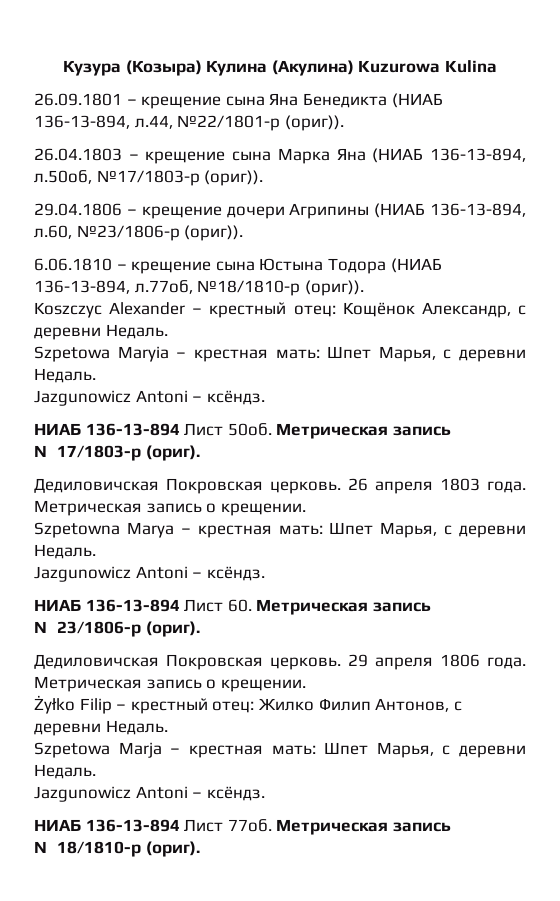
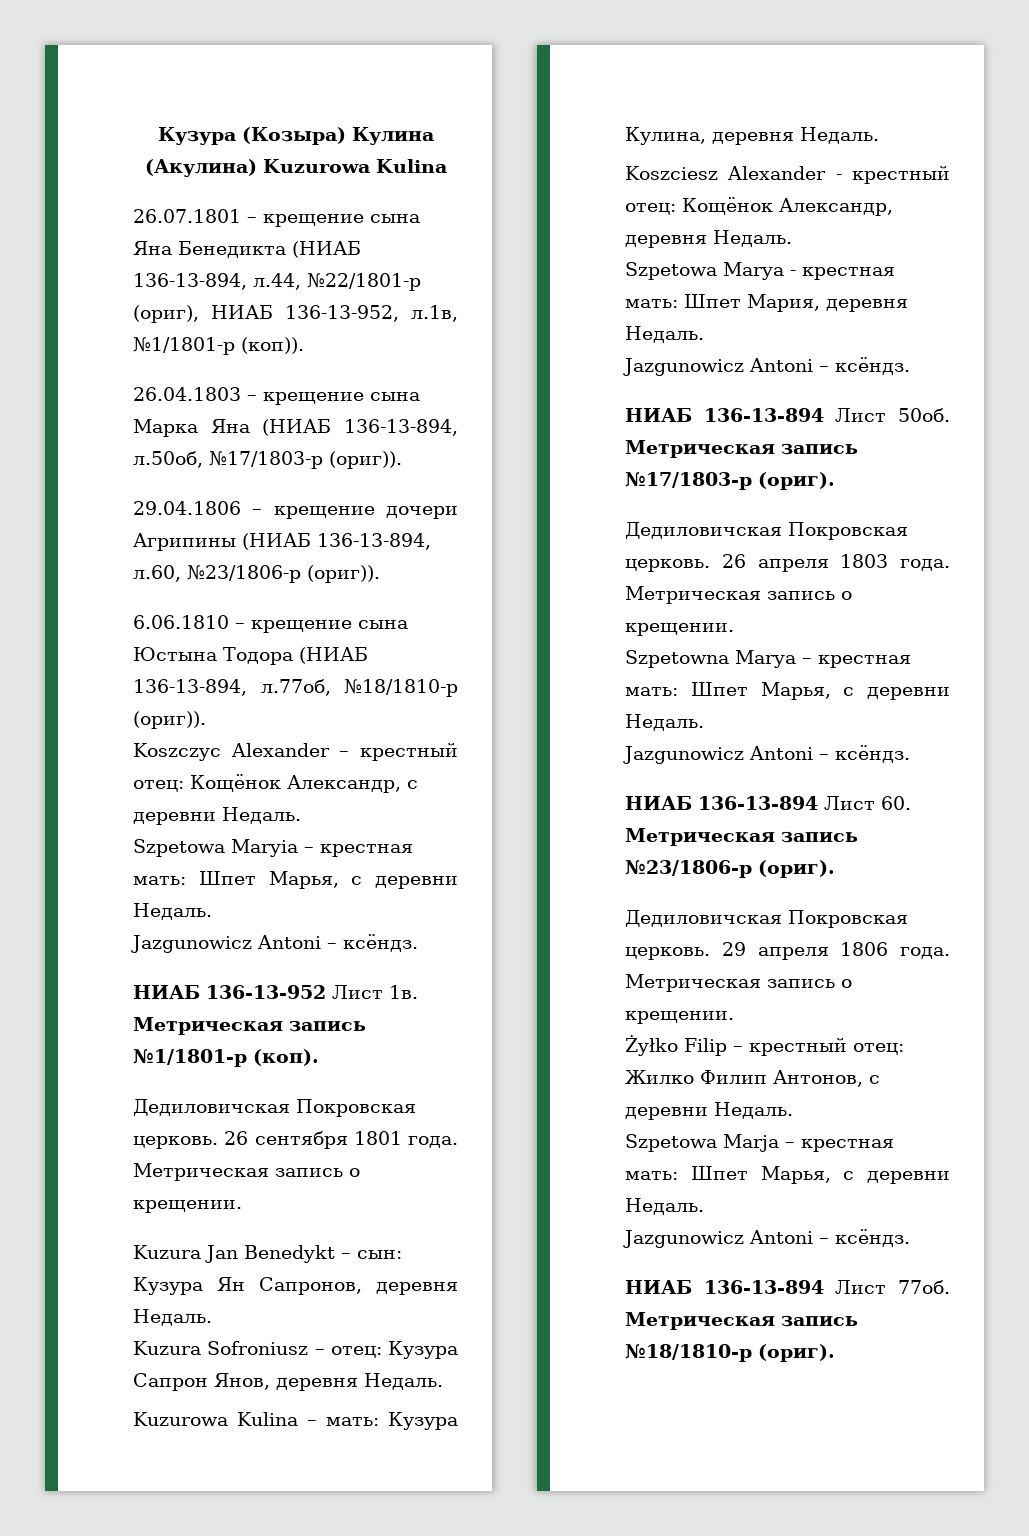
[34,93,122,106] 26.09.1801 -> [133,209,241,223] 26.07.1801
[284,115,344,131] (ориг)). -> [133,305,458,323] [133,337,304,355] (ориг), НИАБ 136-13-952, л.1в, №1/1801-р (коп)).
(265, 397) none -> [133,985,418,999] [133,1017,366,1035] [133,1049,319,1067] [133,1099,416,1117] [133,1131,458,1149] [133,1163,360,1181] [133,1200,242,1213] [133,1245,402,1263] [133,1277,458,1295] [133,1309,212,1326] [133,1341,458,1359] [133,1373,443,1391] [133,1412,458,1430] [625,127,879,145] [625,165,950,184] [625,197,893,216] [625,230,792,248] [625,262,895,280] [625,294,908,312] [625,326,704,343] [623,357,910,376] // НИАБ 136-13-952 Лист 1в. Метрическая запись №1/1801-р (коп). // Дедиловичская Покровская церковь. 26 сентября 1801 года. Метрическая запись о крещении. // Kuzura Jan Benedykt – сын: Кузура Ян Сапронов, деревня Недаль. // Kuzura Sofroniusz – отец: Кузура Сапрон Янов, деревня Недаль. // Kuzurowa Kulina – мать: Кузура Кулина, деревня Недаль. // Koszciesz Alexander - крестный отец: Кощёнок Александр, деревня Недаль. // Szpetowa Marya - крестная мать: Шпет Мария, деревня Недаль. // Jazgunowicz Antoni – ксёндз.

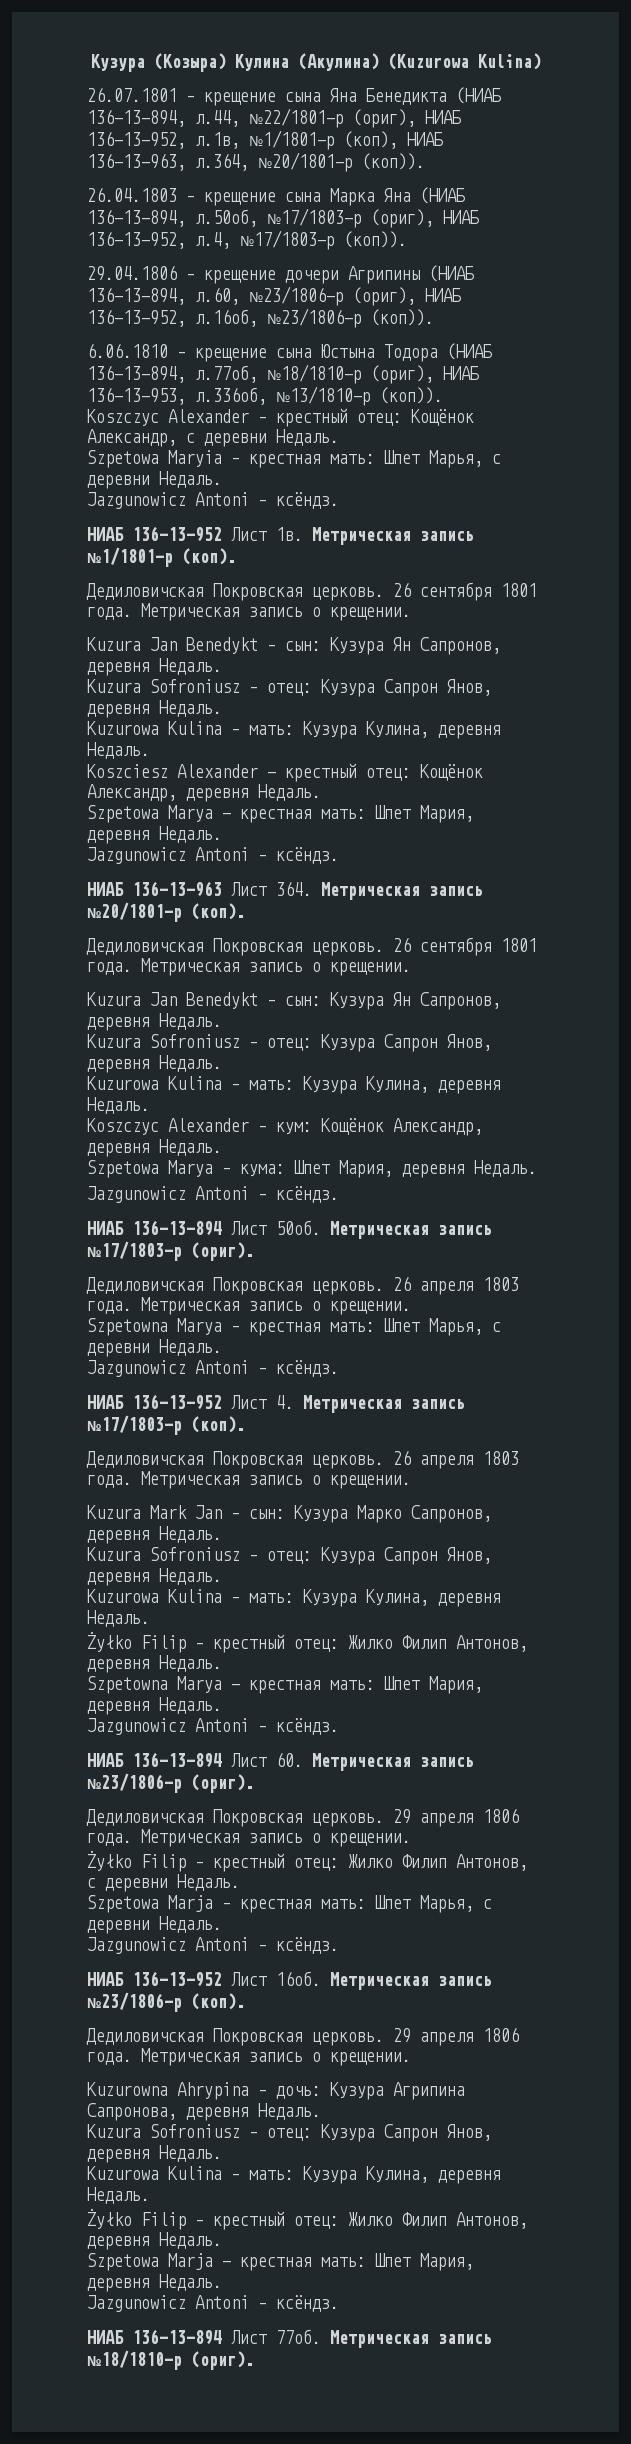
[262,159,447,173] Kuzurowa Kulina -> [387,53,541,70] (Kuzurowa Kulina)
(235, 346) none -> [344,131,443,149] [87,152,353,172] (коп), НИАБ 136-13-963, л.364, №20/1801-р
[329,451,402,469] (ориг)). -> [371,209,479,228] [87,230,407,250] (ориг), НИАБ 136-13-952, л.4, №17/1803-р (коп)).
[307,565,380,583] (ориг)). -> [353,287,461,306] [87,308,434,328] (ориг), НИАБ 136-13-952, л.16об, №23/1806-р (коп)).
[133,711,206,729] (ориг)). -> [371,365,479,384] [87,386,443,406] (ориг), НИАБ 136-13-953, л.336об, №13/1810-р (коп)).
(910, 366) none -> [87,881,483,900] [87,902,245,922] [86,937,537,956] [87,958,411,976] [87,992,501,1010] [87,1013,222,1031] [87,1034,492,1052] [87,1055,222,1073] [87,1076,501,1094] [87,1097,150,1114] [87,1118,483,1136] [87,1139,222,1157] [87,1160,537,1178] [87,1186,339,1203] // НИАБ 136-13-963 Лист 364. Метрическая запись №20/1801-р (коп). // Дедиловичская Покровская церковь. 26 сентября 1801 года. Метрическая запись о крещении. // Kuzura Jan Benedykt – сын: Кузура Ян Сапронов, деревня Недаль. // Kuzura Sofroniusz – отец: Кузура Сапрон Янов, деревня Недаль. // Kuzurowa Kulina – мать: Кузура Кулина, деревня Недаль. // Koszczyc Alexander – кум: Кощёнок Александр, деревня Недаль. // Szpetowa Marya – кума: Шпет Мария, деревня Недаль. // Jazgunowicz Antoni – ксёндз.
(910, 754) none -> [87,1394,465,1413] [87,1415,245,1435] [86,1450,519,1469] [87,1471,411,1489] [87,1505,492,1523] [87,1526,222,1544] [87,1547,492,1565] [87,1568,222,1586] [87,1589,501,1607] [87,1610,150,1627] [87,1631,528,1653] [87,1655,222,1673] [87,1676,483,1694] [87,1697,222,1715] [87,1718,339,1735] // НИАБ 136-13-952 Лист 4. Метрическая запись №17/1803-р (коп). // Дедиловичская Покровская церковь. 26 апреля 1803 года. Метрическая запись о крещении. // Kuzura Mark Jan – сын: Кузура Марко Сапронов, деревня Недаль. // Kuzura Sofroniusz – отец: Кузура Сапрон Янов, деревня Недаль. // Kuzurowa Kulina – мать: Кузура Кулина, деревня Недаль. // Żyłko Filip – крестный отец: Жилко Филип Антонов, деревня Недаль. // Szpetowna Marya - крестная мать: Шпет Мария, деревня Недаль. // Jazgunowicz Antoni – ксёндз.
(910, 1238) none -> [87,1971,492,1990] [87,1992,245,2012] [86,2027,519,2046] [87,2048,411,2066] [87,2082,465,2100] [87,2103,321,2121] [87,2124,492,2142] [87,2145,222,2163] [87,2166,501,2184] [87,2187,150,2204] [87,2208,528,2230] [87,2232,222,2250] [87,2253,474,2271] [87,2274,222,2292] [87,2295,339,2312] // НИАБ 136-13-952 Лист 16об. Метрическая запись №23/1806-р (коп). // Дедиловичская Покровская церковь. 29 апреля 1806 года. Метрическая запись о крещении. // Kuzurowna Ahrypina – дочь: Кузура Агрипина Сапронова, деревня Недаль. // Kuzura Sofroniusz – отец: Кузура Сапрон Янов, деревня Недаль. // Kuzurowa Kulina – мать: Кузура Кулина, деревня Недаль. // Żyłko Filip – крестный отец: Жилко Филип Антонов, деревня Недаль. // Szpetowa Marja - крестная мать: Шпет Мария, деревня Недаль. // Jazgunowicz Antoni – ксёндз.

